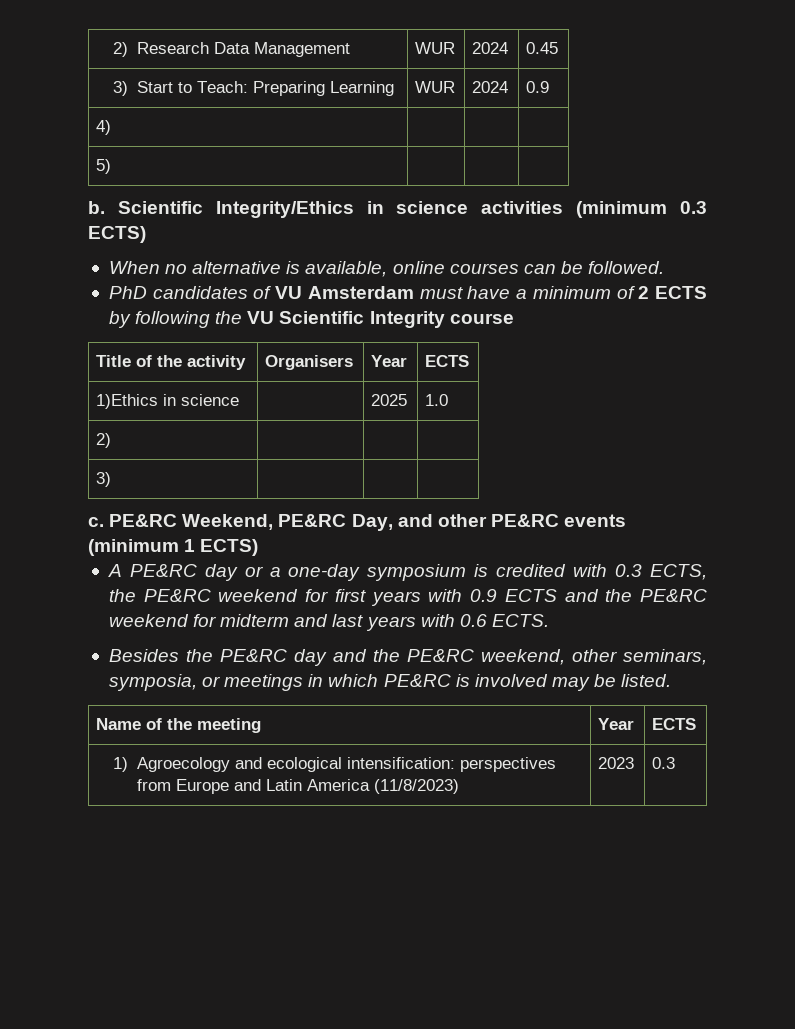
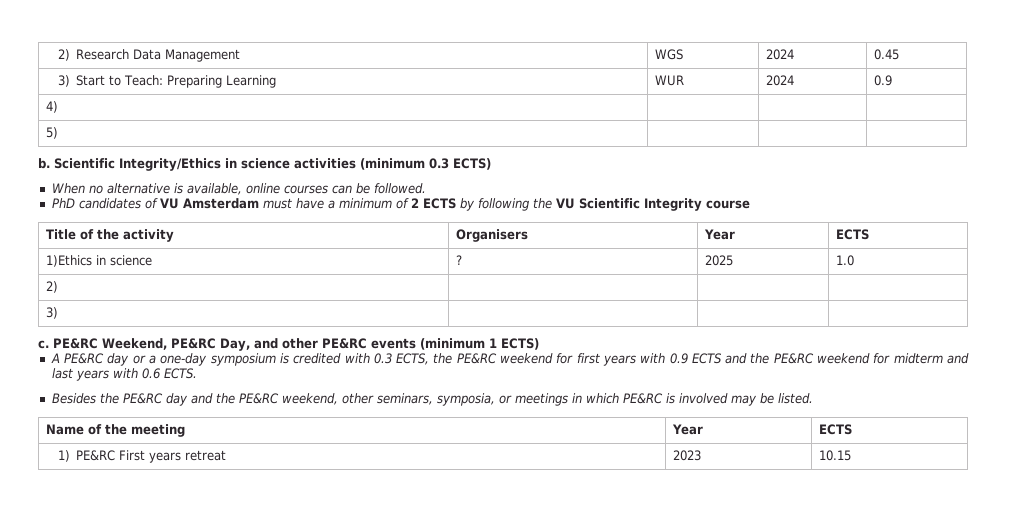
[415,42,456,54] WUR -> [654,49,683,60] WGS
(240, 400) none -> [455,255,462,265] ?
[136,757,556,772] [136,779,459,794] Agroecology and ecological intensification: perspectives from Europe and Latin America (11/8/2023) -> [76,450,227,463] PE&RC First years retreat
[652,757,676,769] 0.3 -> [818,450,851,461] 10.15

